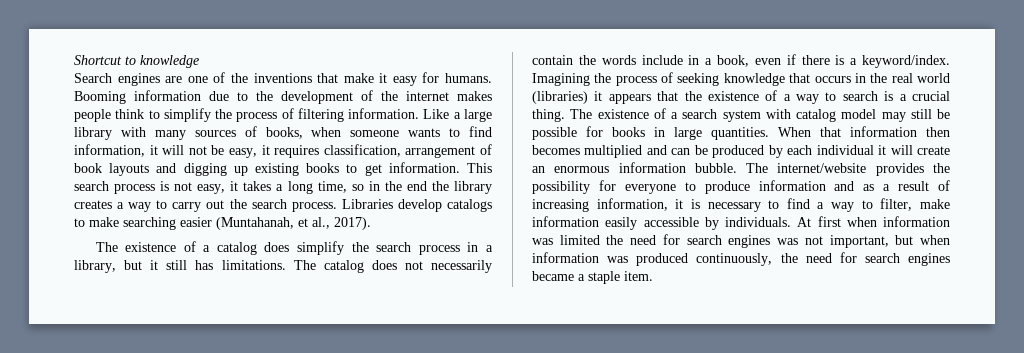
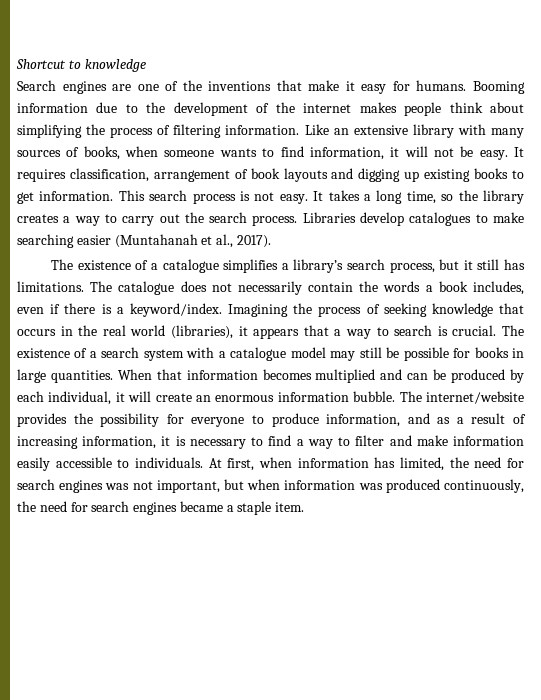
[148,108,211,122] to simplify -> [489,102,524,113] [17,124,82,138] about simplifying
[453,109,492,122] a large -> [333,125,408,135] an extensive
[228,145,270,158] easy, it -> [479,147,524,160] easy. It
[197,181,239,194] easy, it -> [279,191,324,204] easy. It
[368,181,427,191] in the end -> (454, 197) none
[446,199,492,212] catalogs -> [409,212,472,226] catalogues
[216,217,294,230] (Muntahanah, -> [114,234,198,248] (Muntahanah
[216,241,494,255] [74,260,116,273] catalog does simplify the search process in a library, -> [162,259,435,273] catalogue simplifies a library’s search process,
[323,260,364,273] catalog -> [118,281,175,295] catalogue
[641,55,749,67] include in a book, -> [425,281,524,295] a book includes,
[532,91,588,104] (libraries) -> [170,325,233,339] (libraries),
[684,90,778,101] the existence of -> (329, 330) none
[899,91,950,101] [532,109,565,122] a crucial thing. -> [452,325,497,336] crucial.
[796,109,836,122] catalog -> [218,347,287,361] a catalogue
[926,127,950,137] then -> (258, 375) none
[816,145,874,155] individual -> [48,391,112,405] individual,
[758,180,826,191] information -> [326,414,401,427] information,
[880,198,913,211] filter, -> [355,435,412,446] filter and
[704,217,719,230] by -> [117,459,130,468] to
[817,216,950,227] [532,235,600,245] first when information was limited -> [227,457,445,471] first, when information has limited,

